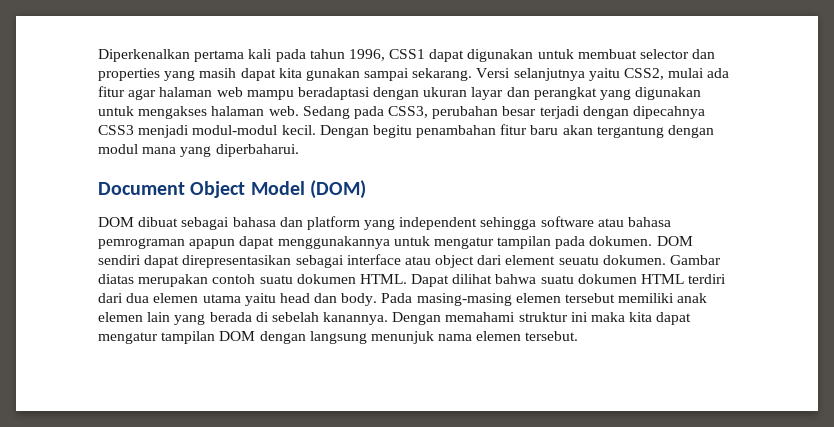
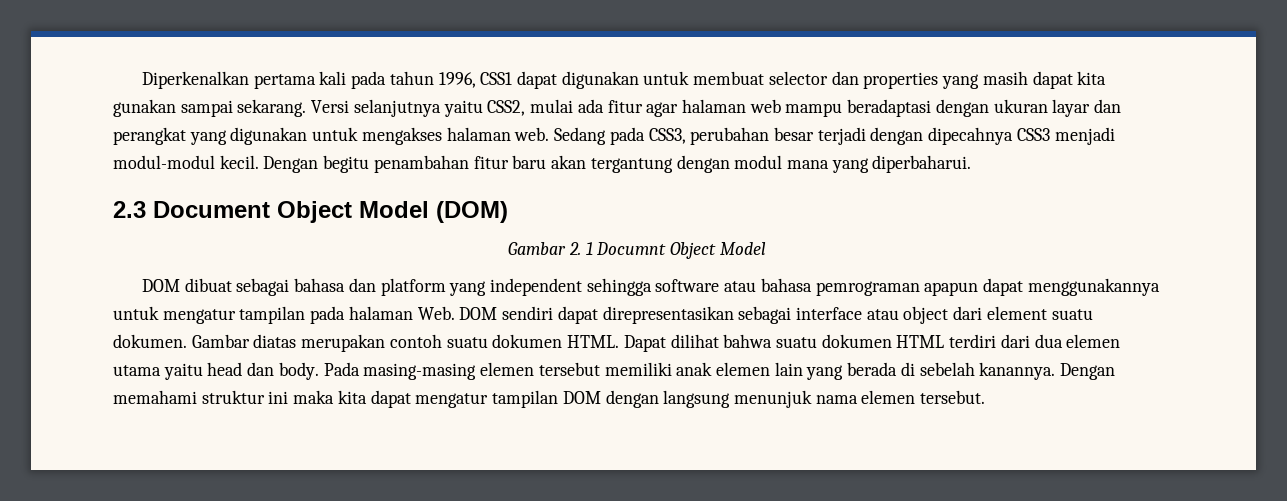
(299, 150) none -> [113,201,146,218] 2.3
(366, 189) none -> [508,242,766,259] // Gambar 2. 1 Documnt Object Model
[589,236,653,246] dokumen. -> [348,306,455,320] halaman Web.
[558,256,599,265] seuatu -> [1051,309,1093,320] suatu

